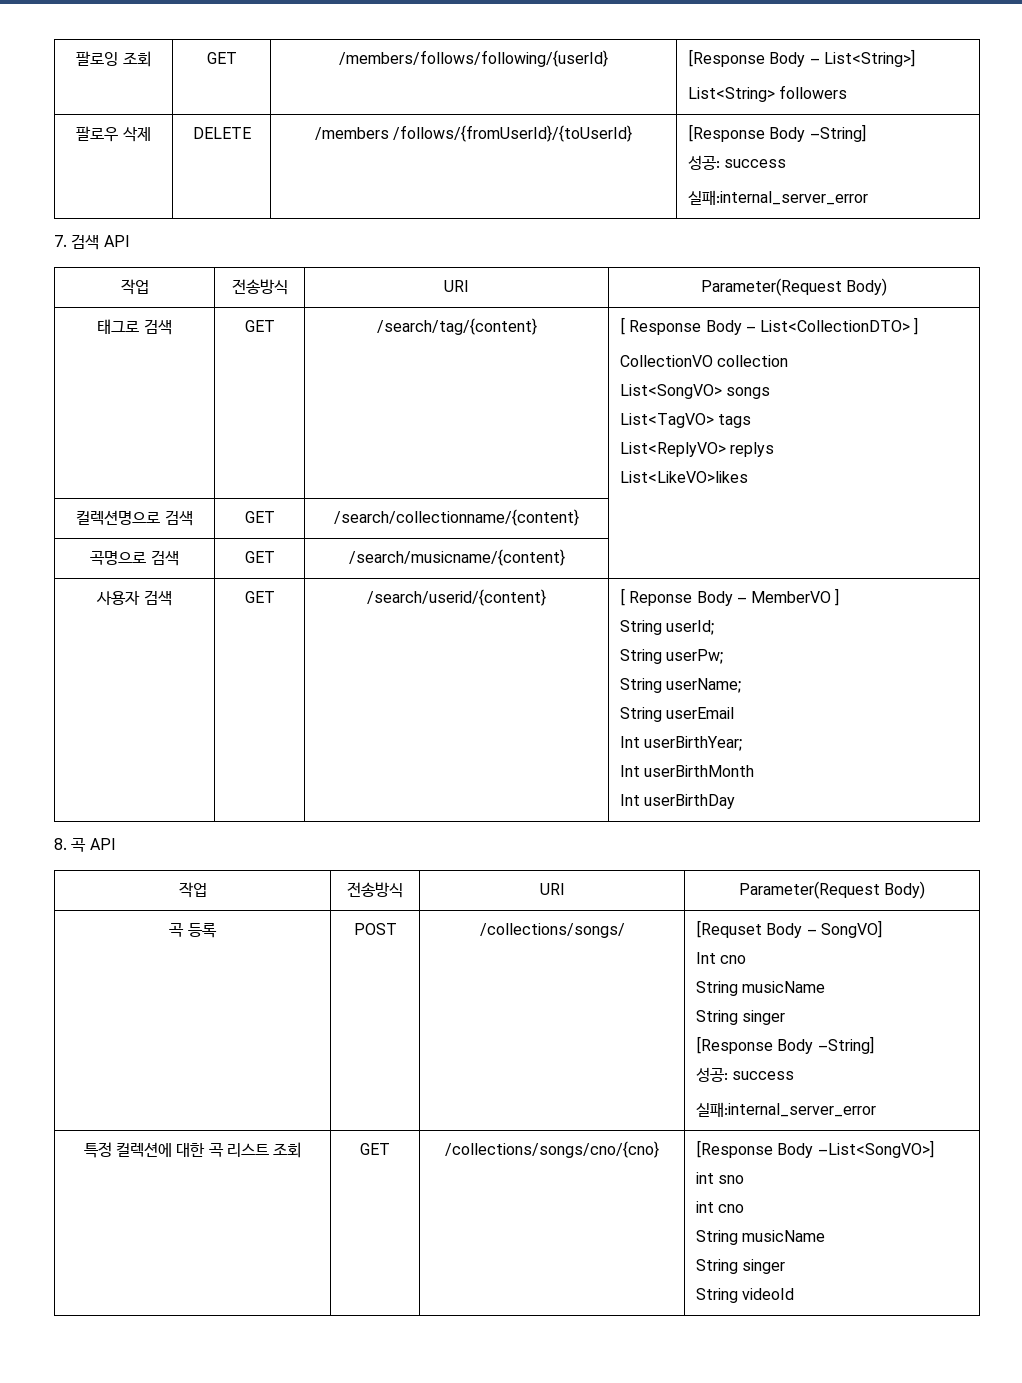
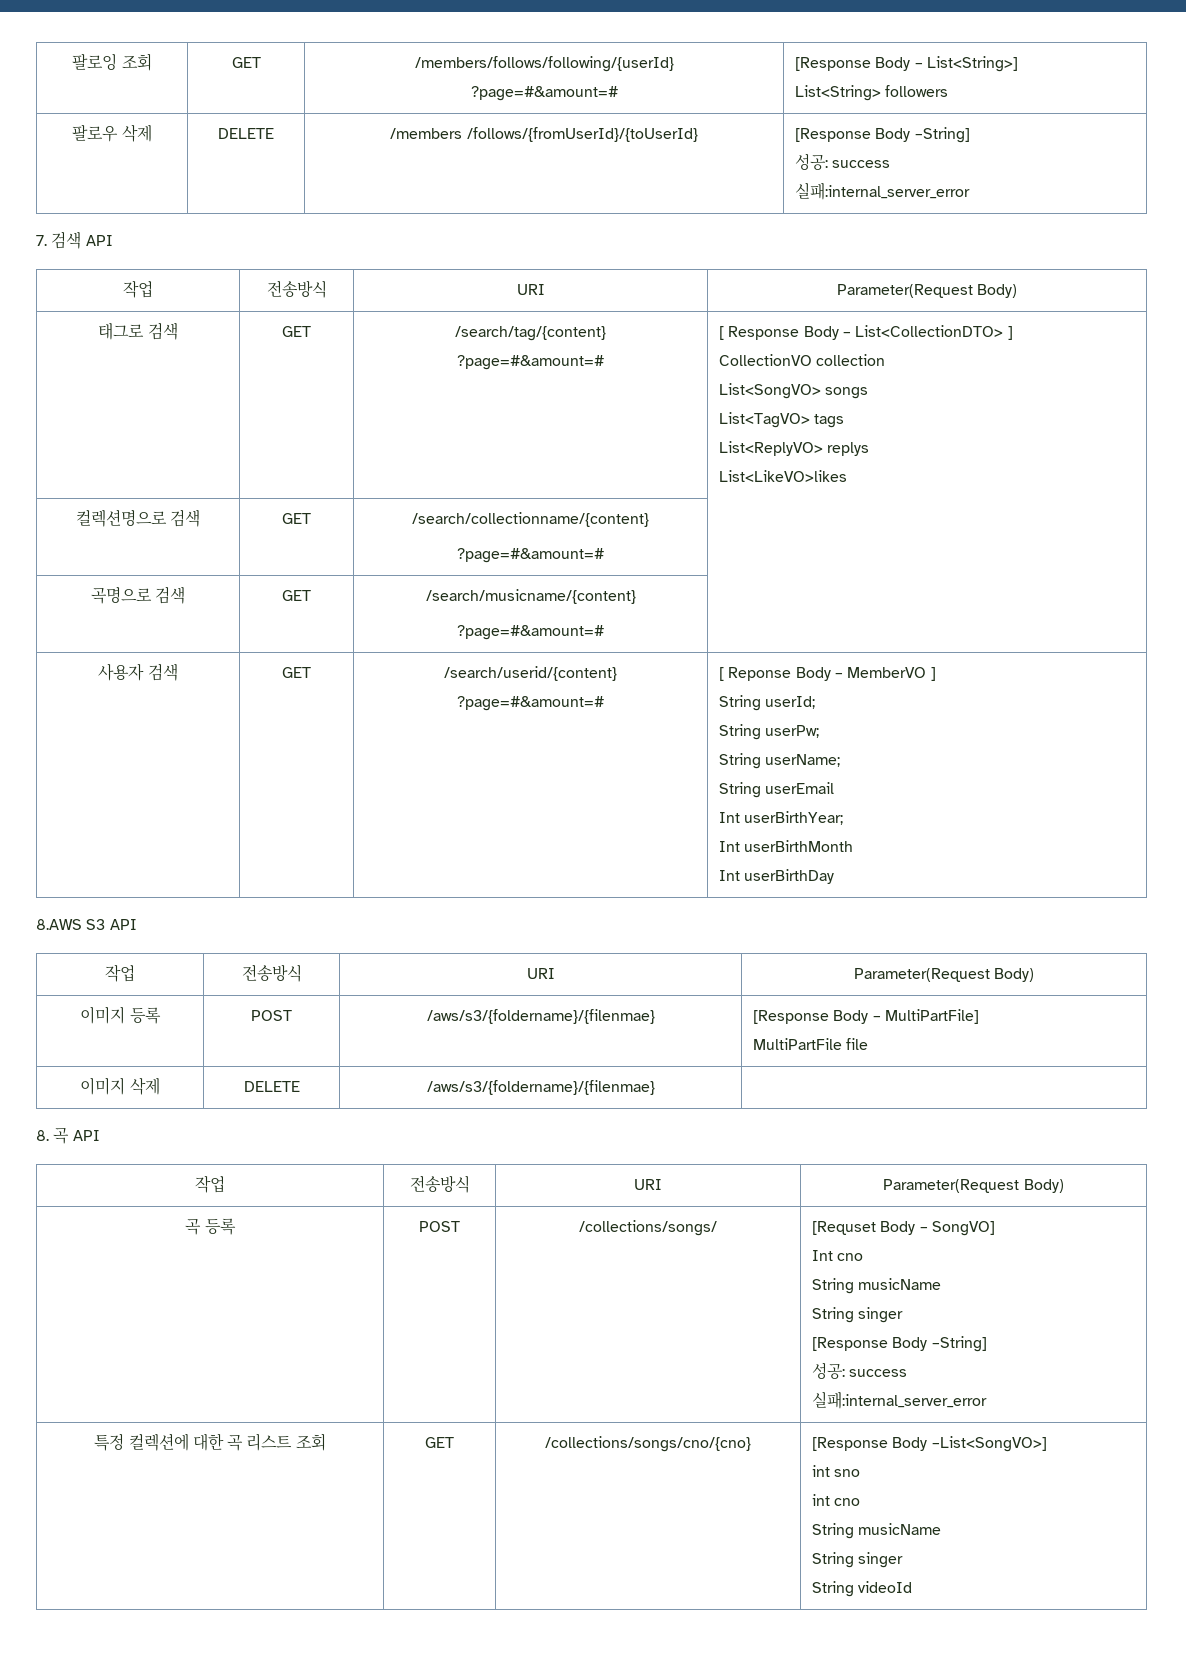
(608, 58) none -> [470,86,618,101] // ?page=#&amount=#
(537, 326) none -> [457,355,604,370] // ?page=#&amount=#
(579, 517) none -> [457,548,604,563] // ?page=#&amount=#
(565, 557) none -> [457,625,604,640] // ?page=#&amount=#
(546, 597) none -> [457,696,604,711] // ?page=#&amount=#
(736, 801) none -> [36,919,137,930] [105,964,135,982] [241,964,302,982] [526,968,555,979] [853,968,1035,982] [80,1006,161,1024] [251,1010,292,1021] [426,1009,655,1024] [753,1009,979,1024] [753,1038,869,1050] [80,1077,160,1095] [243,1081,300,1092] [426,1080,655,1095] // 8.AWS S3 API // 작업 | 전송방식 | URI | Parameter(Request Body) // 이미지 등록 | POST | /aws/s3/{foldername}/{filenmae} | [Response Body – MultiPartFile] // MultiPartFile file // 이미지 삭제 | DELETE | /aws/s3/{foldername}/{filenmae} |

